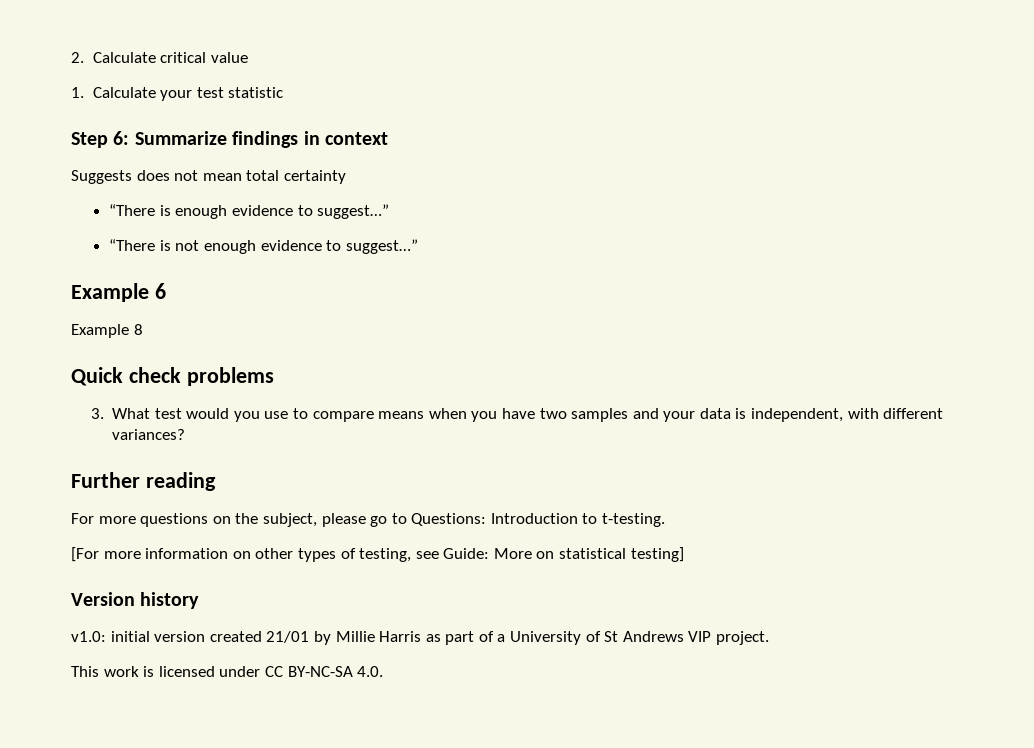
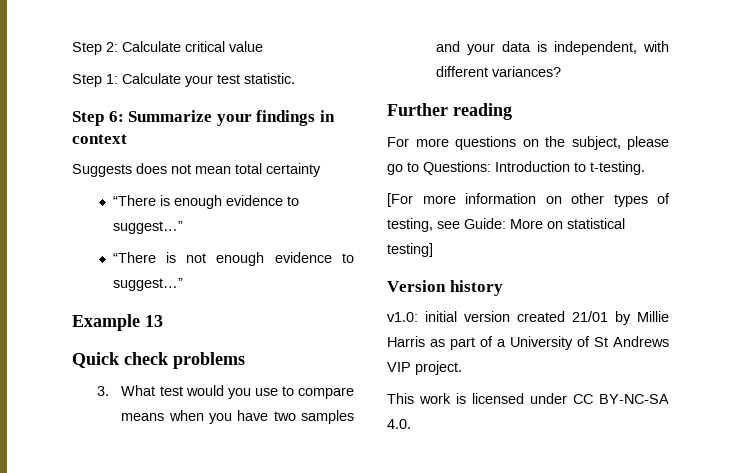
[71,52,84,63] 2. -> [72,42,118,55] Step 2:
[71,87,84,98] 1. -> [72,74,118,87] Step 1:
[228,87,284,98] statistic -> [244,73,295,84] statistic.
(227, 138) none -> [216,114,252,126] your
[154,283,166,299] [71,324,143,338] 6 // Example 8 -> [145,315,163,327] 13

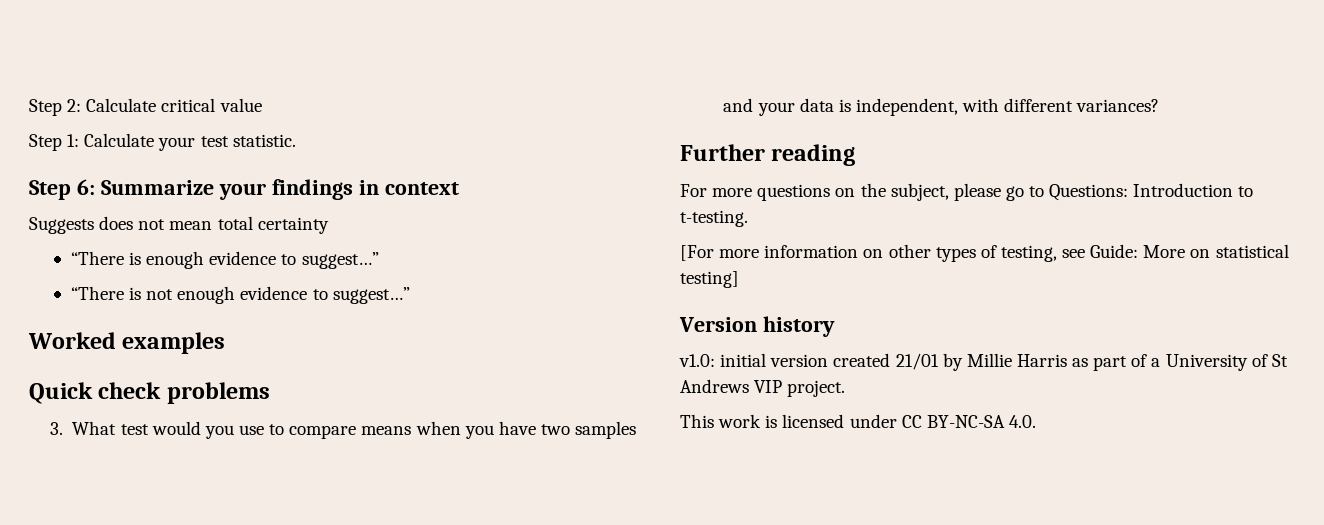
[72,314,163,331] Example 13 -> [28,332,226,354] Worked examples

